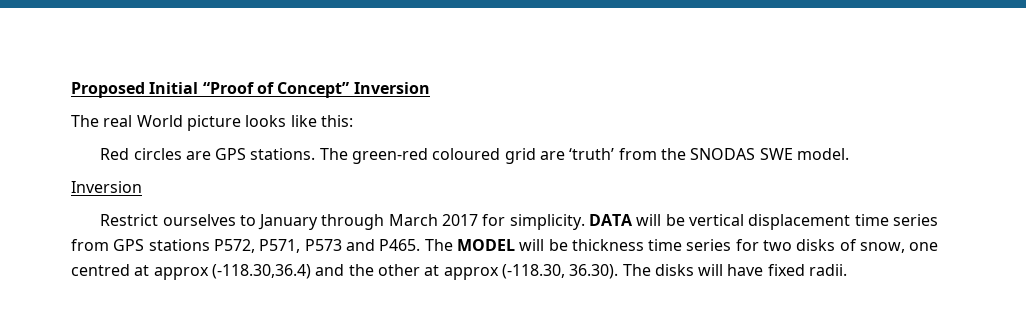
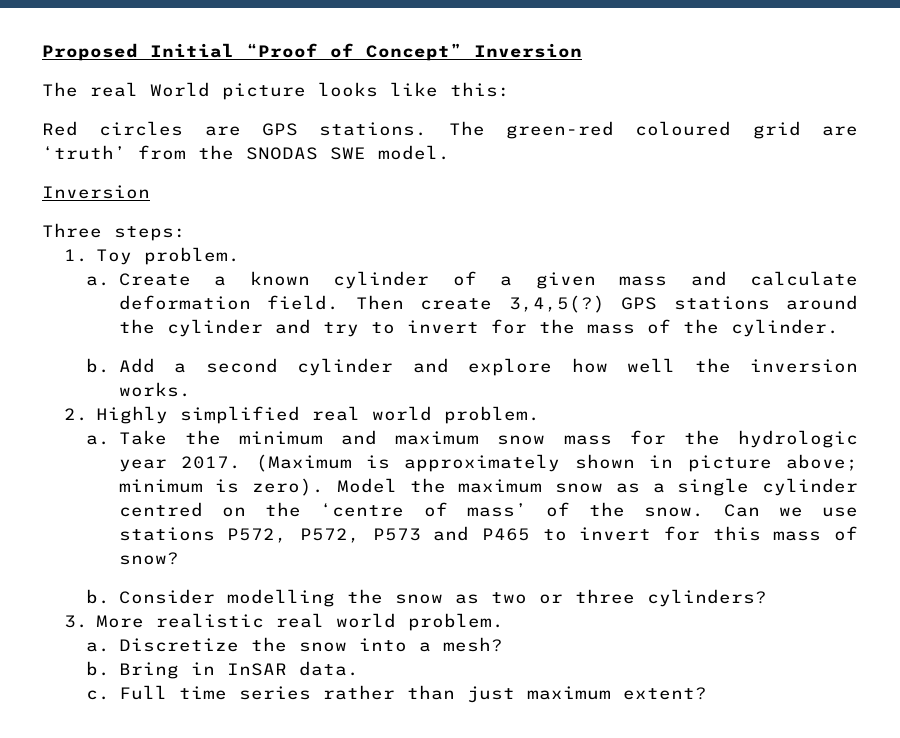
[100,214,939,230] [71,239,939,253] [71,264,848,280] Restrict ourselves to January through March 2017 for simplicity. DATA will be vertical displacement time series from GPS stations P572, P571, P573 and P465. The MODEL will be thickness time series for two disks of snow, one centred at approx (-118.30,36.4) and the other at approx (-118.30, 36.30). The disks will have fixed radii. -> [42,223,186,241] [64,247,241,265] [86,271,859,289] [118,295,859,313] [118,319,839,337] [86,358,859,376] [118,382,191,397] [64,406,541,424] [86,430,858,448] [118,454,858,472] [118,478,858,496] [118,502,859,517] [118,526,858,543] [118,552,179,565] [86,589,767,607] [64,613,505,631] [86,637,503,652] [86,661,359,679] [86,685,707,703] Three steps: // 1. Toy problem. // a. Create a known cylinder of a given mass and calculate deformation field. Then create 3,4,5(?) GPS stations around the cylinder and try to invert for the mass of the cylinder. // b. Add a second cylinder and explore how well the inversion works. // 2. Highly simplified real world problem. // a. Take the minimum and maximum snow mass for the hydrologic year 2017. (Maximum is approximately shown in picture above; minimum is zero). Model the maximum snow as a single cylinder centred on the ‘centre of mass’ of the snow. Can we use stations P572, P572, P573 and P465 to invert for this mass of snow? // b. Consider modelling the snow as two or three cylinders? // 3. More realistic real world problem. // a. Discretize the snow into a mesh? // b. Bring in InSAR data. // c. Full time series rather than just maximum extent?

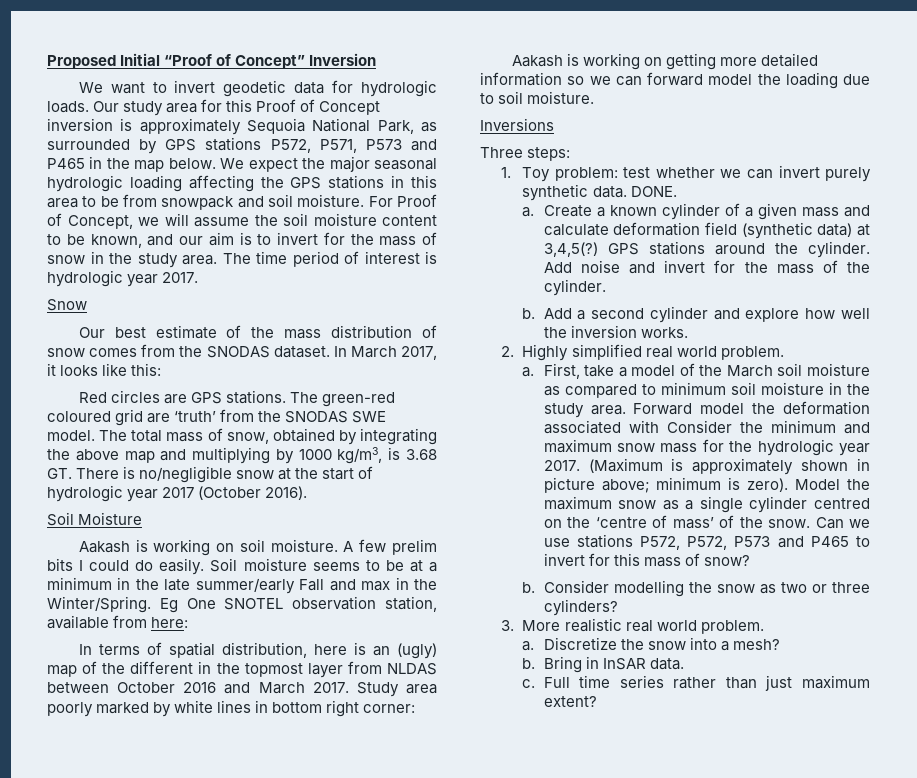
[42,82,306,100] The real World picture -> [78,80,437,97] [47,99,381,116] [47,118,437,135] [47,137,438,154] [47,156,438,172] [47,175,438,192] [47,194,437,210] [47,213,437,229] [47,232,437,248] [47,251,437,268] [47,270,199,287] [47,299,87,311] [78,325,437,339] [47,344,437,360] [47,363,56,376] We want to invert geodetic data for hydrologic loads. Our study area for this Proof of Concept inversion is approximately Sequoia National Park, as surrounded by GPS stations P572, P571, P573 and P465 in the map below. We expect the major seasonal hydrologic loading affecting the GPS stations in this area to be from snowpack and soil moisture. For Proof of Concept, we will assume the soil moisture content to be known, and our aim is to invert for the mass of snow in the study area. The time period of interest is hydrologic year 2017. // Snow // Our best estimate of the mass distribution of snow comes from the SNODAS dataset. In March 2017, it
[42,185,150,199] [42,223,186,241] [64,247,241,265] // Inversion // Three steps: // 1. Toy problem. -> [99,428,437,445] [47,447,437,464] [47,466,374,483] [47,485,308,502] [47,512,143,526] [78,539,438,556] [47,558,437,575] [47,577,438,594] [47,596,438,613] [47,615,189,629] [78,642,438,659] [47,661,437,678] [47,682,438,697] [47,700,416,717] [511,53,819,70] [480,72,870,89] [480,91,595,104] [480,118,554,131] [480,147,571,161] [501,165,871,182] [522,184,677,201] The total mass of snow, obtained by integrating the above map and multiplying by 1000 kg/m3, is 3.68 GT. There is no/negligible snow at the start of hydrologic year 2017 (October 2016). // Soil Moisture // Aakash is working on soil moisture. A few prelim bits I could do easily. Soil moisture seems to be at a minimum in the late summer/early Fall and max in the Winter/Spring. Eg One SNOTEL observation station, available from here: // In terms of spatial distribution, here is an (ugly) map of the different in the topmost layer from NLDAS between October 2016 and March 2017. Study area poorly marked by white lines in bottom right corner: // Aakash is working on getting more detailed information so we can forward model the loading due to soil moisture. // Inversions // Three steps: // 1. Toy problem: test whether we can invert purely synthetic data. DONE.
[267,295,493,310] field. Then create -> [705,222,870,239] field (synthetic data) at
[166,319,395,337] cylinder and try to -> [808,241,870,258] [543,260,656,274] cylinder. Add noise and
[118,430,167,445] Take -> [543,363,870,379] [543,382,870,398] [543,401,870,418] [543,420,732,434] First, take a model of the March soil moisture as compared to minimum soil moisture in the study area. Forward model the deformation associated with Consider

